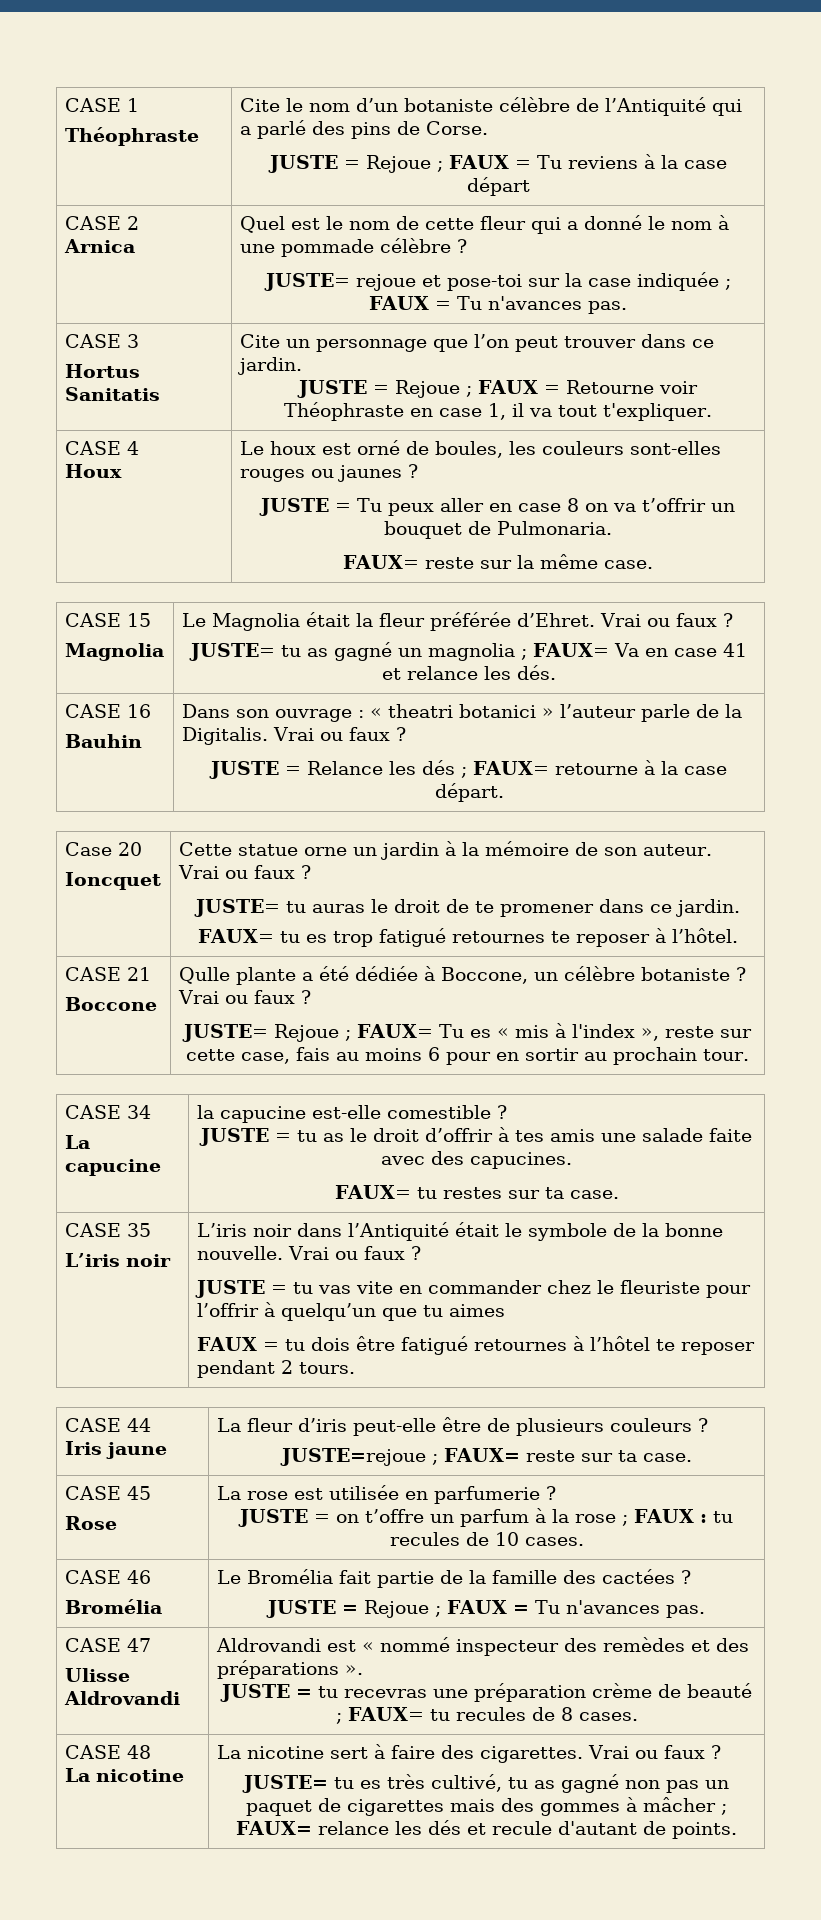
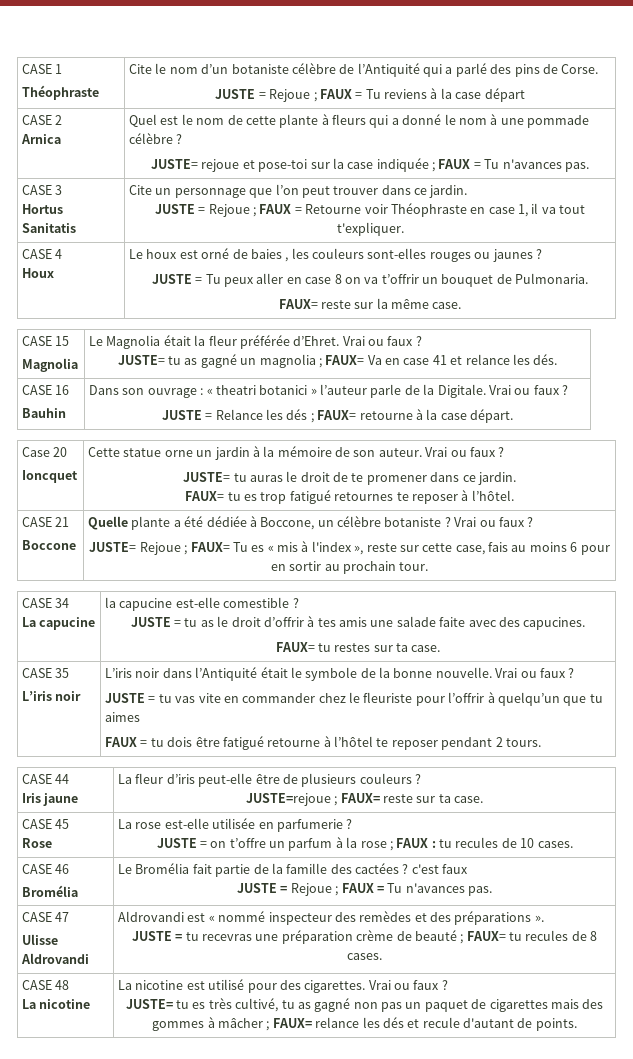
[479,216,526,230] fleur -> [279,114,367,128] plante à fleurs
[434,441,503,458] boules, -> [250,249,289,262] baies ,
[181,727,268,745] Digitalis. -> [437,384,486,398] Digitale.
[178,967,230,984] Qulle -> [88,516,129,530] Quelle
[473,1339,567,1351] retournes -> [267,738,321,747] retourne
[293,1488,323,1500] est -> [164,818,209,829] est-elle
(691, 1577) none -> [411,864,469,874] c'est faux
[329,1744,435,1759] sert à faire -> [186,979,277,993] est utilisé pour

